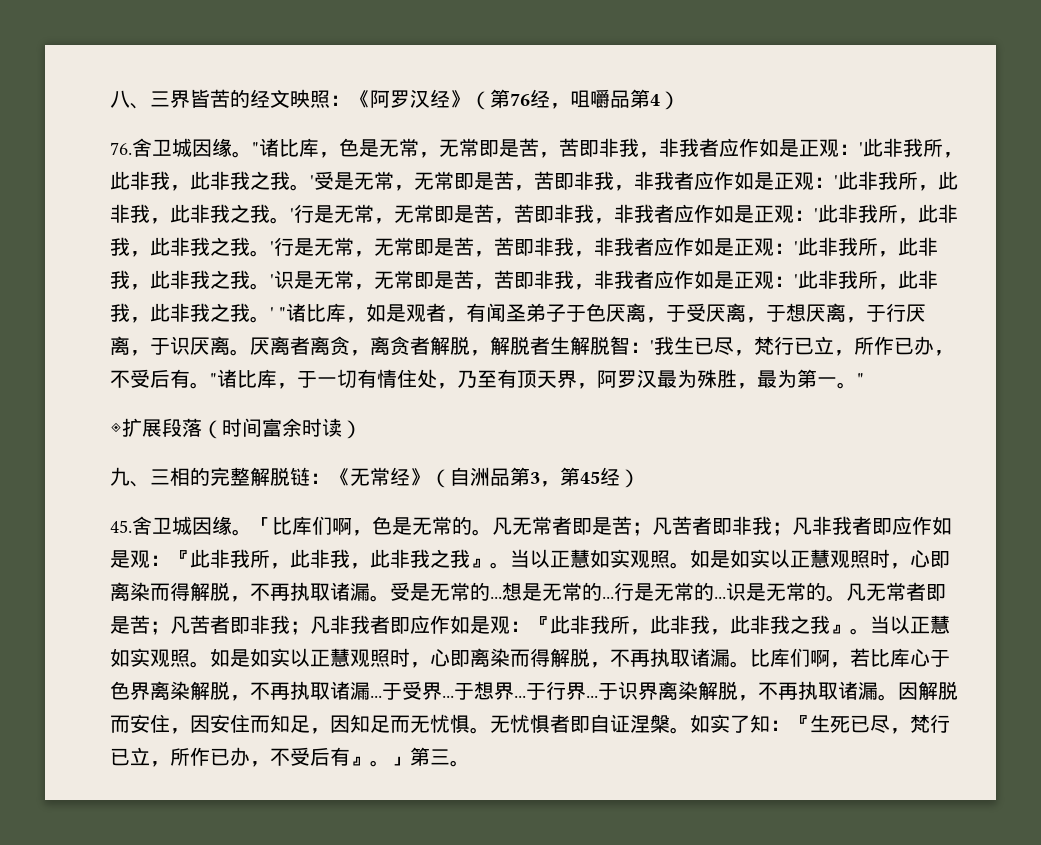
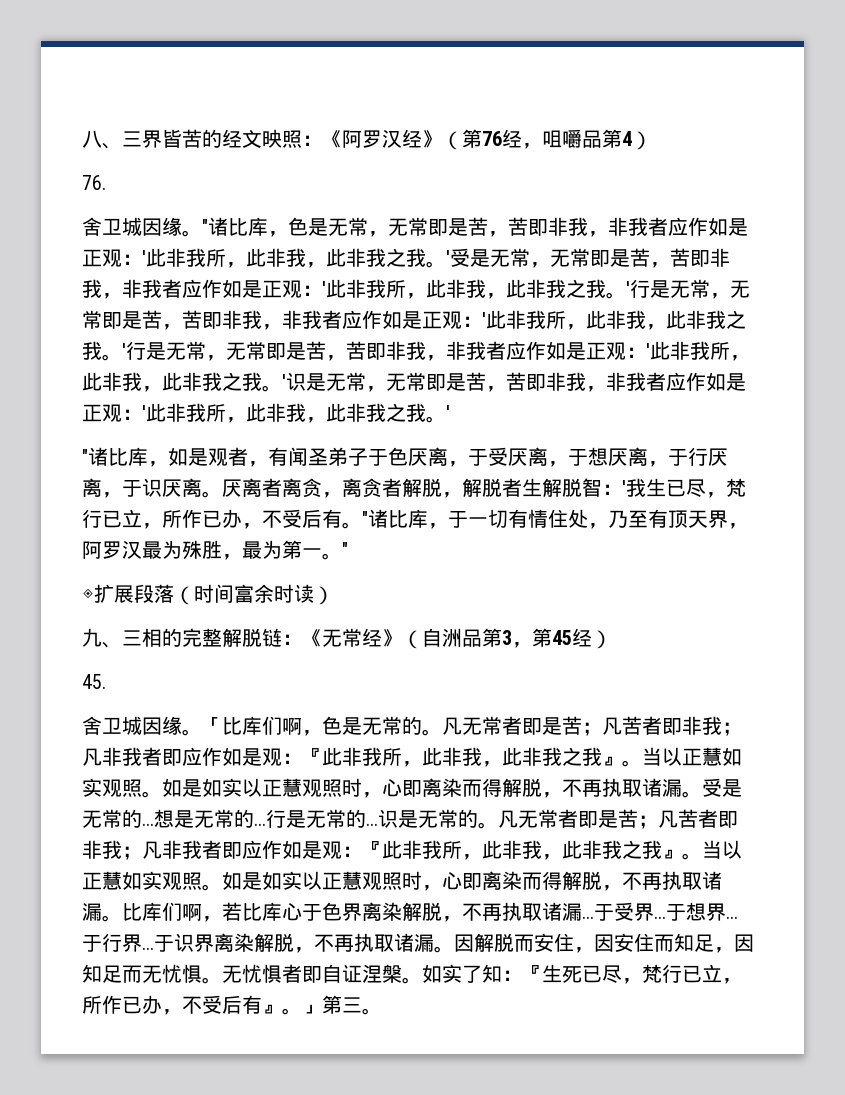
(132, 148) none -> (106, 182) //
(274, 313) none -> (450, 412) //
(132, 526) none -> (106, 681) //

